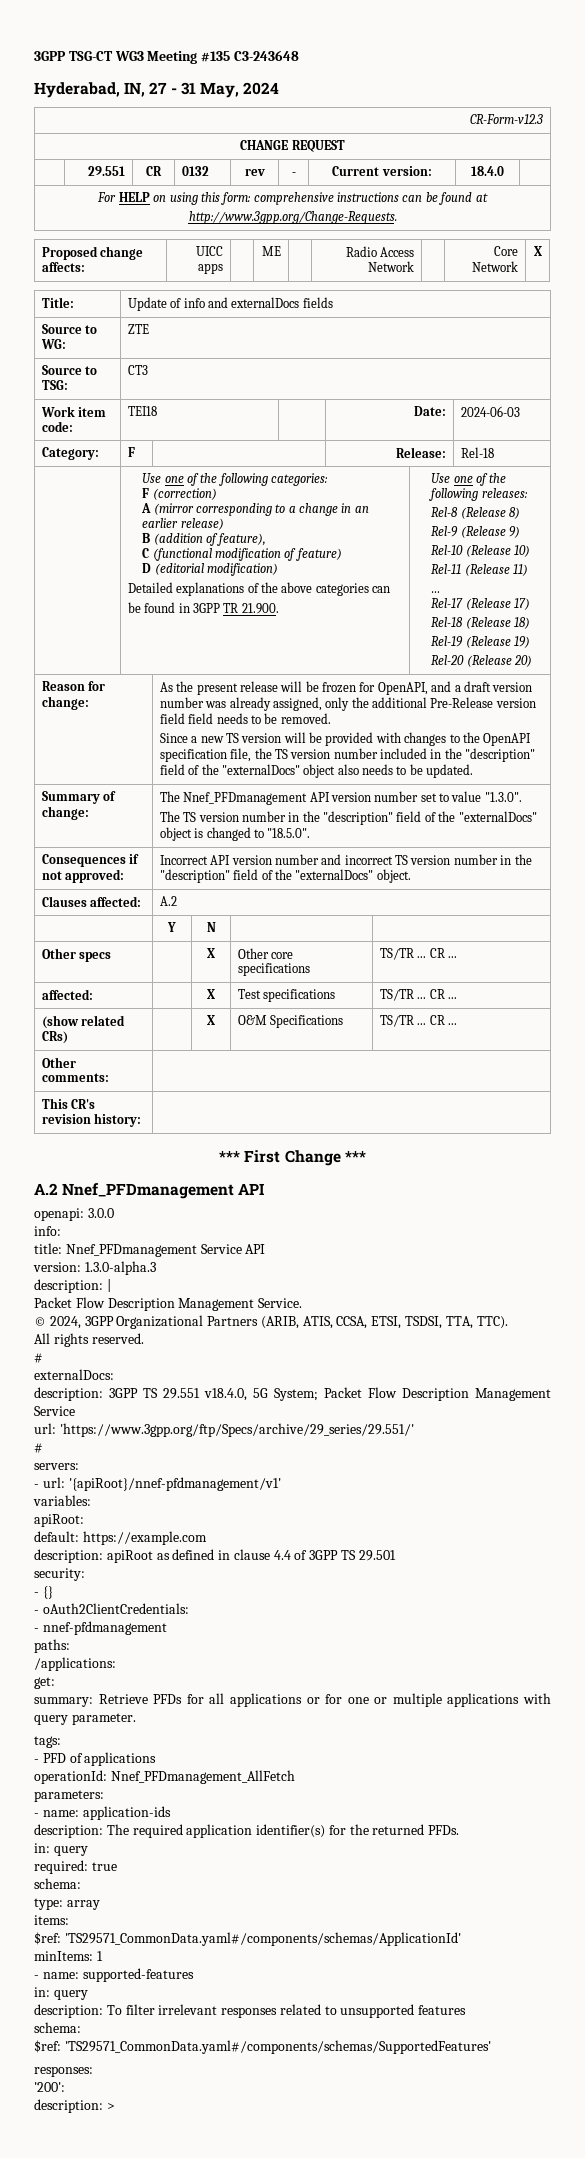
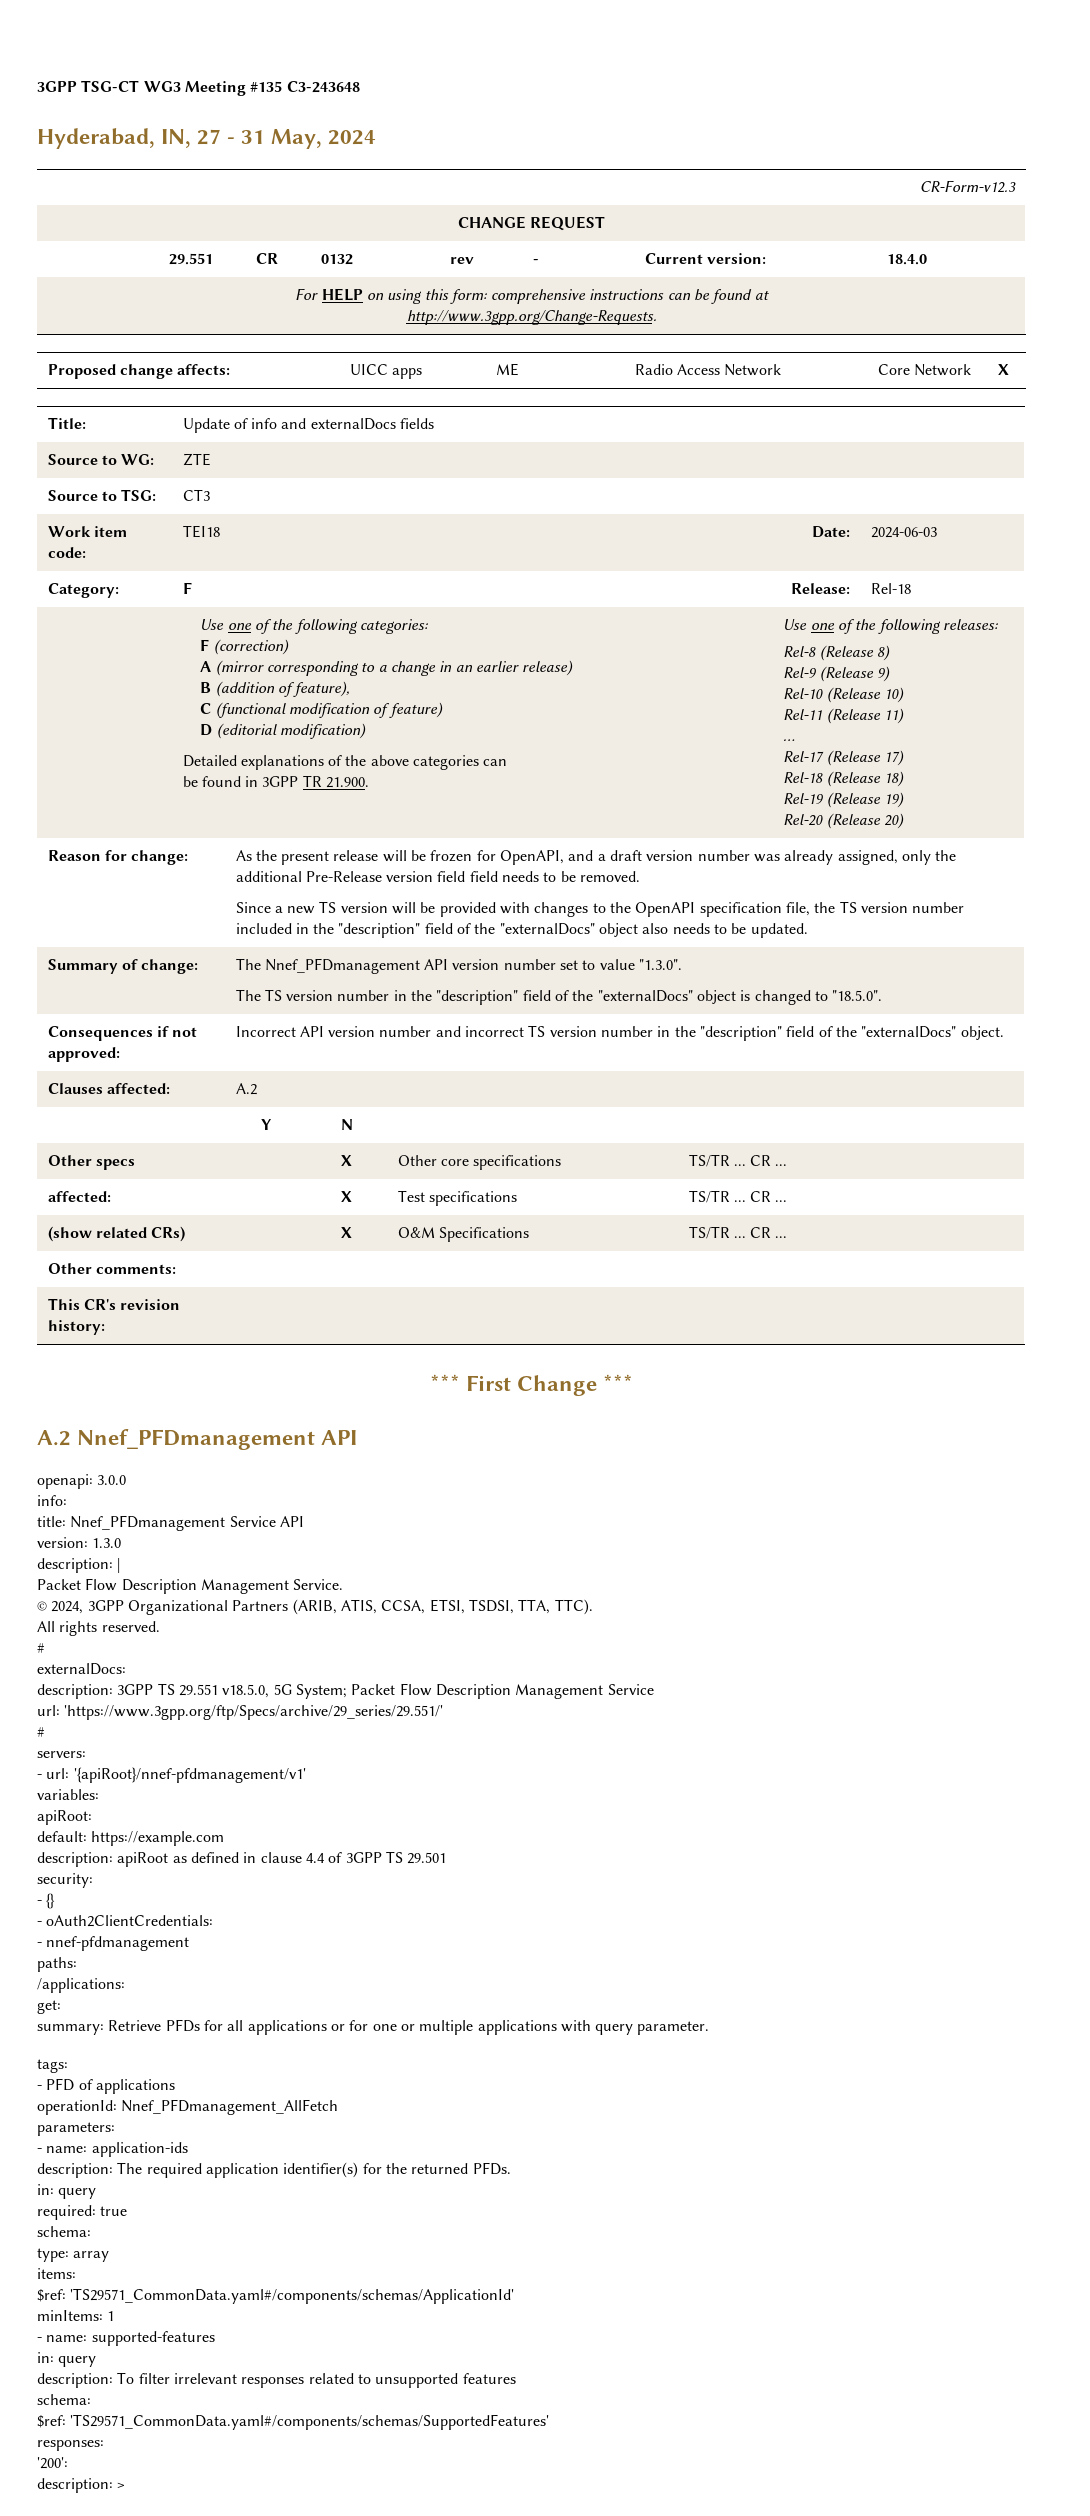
[84,1261,156,1275] 1.3.0-alpha.3 -> [92,1538,122,1548] 1.3.0
[204,1388,247,1401] v18.4.0, -> [222,1684,270,1698] v18.5.0,

